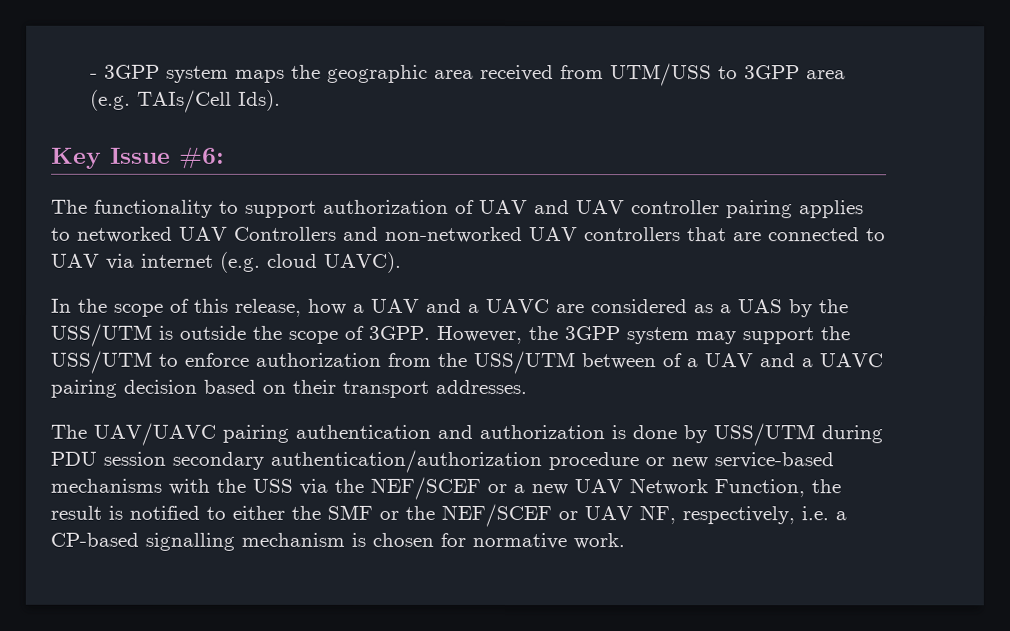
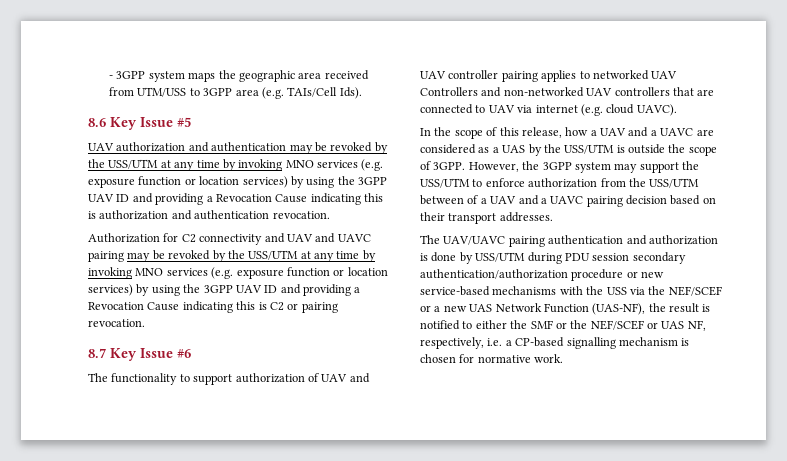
[51,146,225,169] Key Issue #6: -> [88,117,191,130] [88,142,388,154] [88,159,384,171] [88,176,387,188] [88,193,383,205] [88,210,330,220] [88,233,371,245] [88,250,376,262] [88,267,388,279] [88,284,361,296] [88,301,338,313] [88,319,145,327] [88,348,191,361] 8.6 Key Issue #5 // UAV authorization and authentication may be revoked by the USS/UTM at any time by invoking MNO services (e.g. exposure function or location services) by using the 3GPP UAV ID and providing a Revocation Cause indicating this is authorization and authentication revocation. // Authorization for C2 connectivity and UAV and UAVC pairing may be revoked by the USS/UTM at any time by invoking MNO services (e.g. exposure function or location services) by using the 3GPP UAV ID and providing a Revocation Cause indicating this is C2 or pairing revocation. // 8.7 Key Issue #6
[574,478,805,498] UAV Network Function, -> [469,303,646,315] UAS Network Function (UAS-NF),
[584,506,633,521] UAV -> [661,321,685,329] UAS

